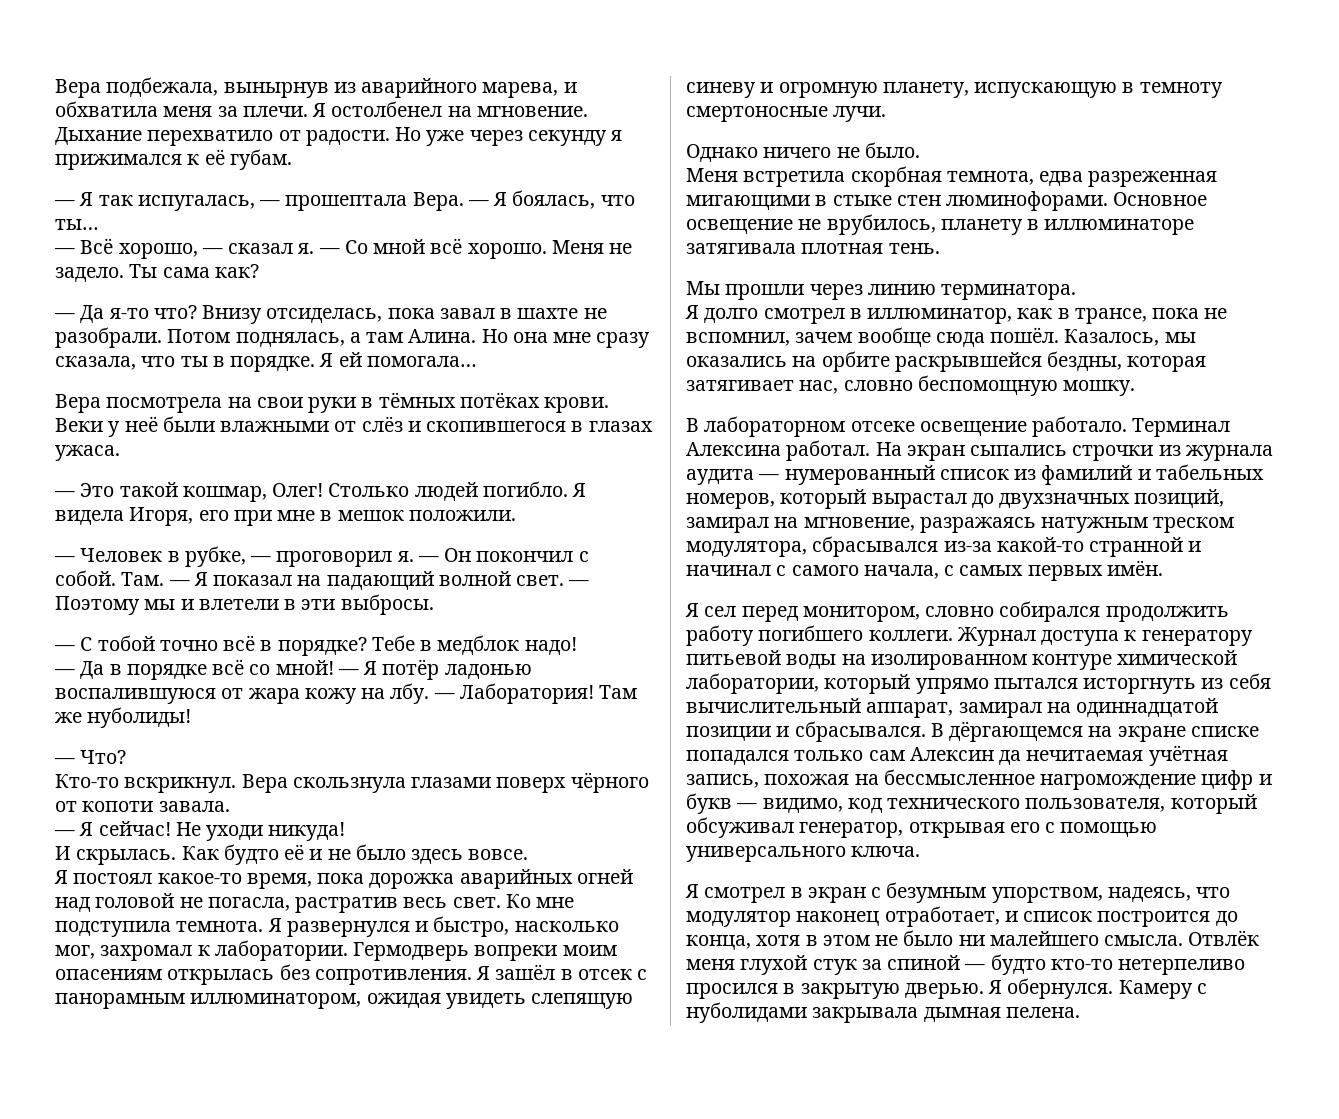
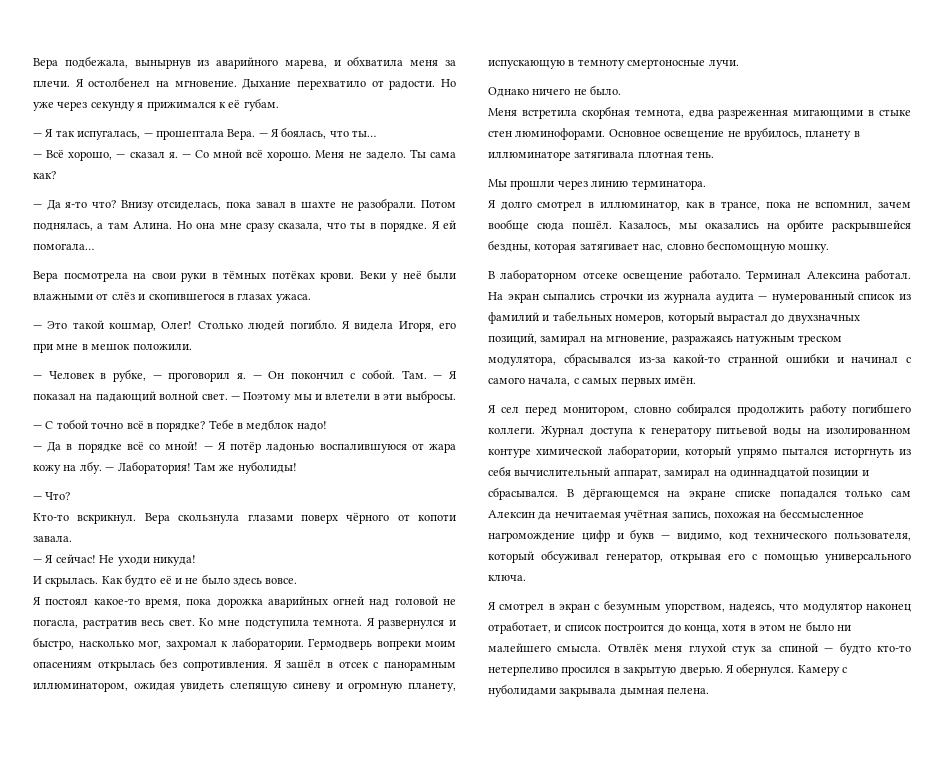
(1184, 547) none -> [785,353,829,364] ошибки

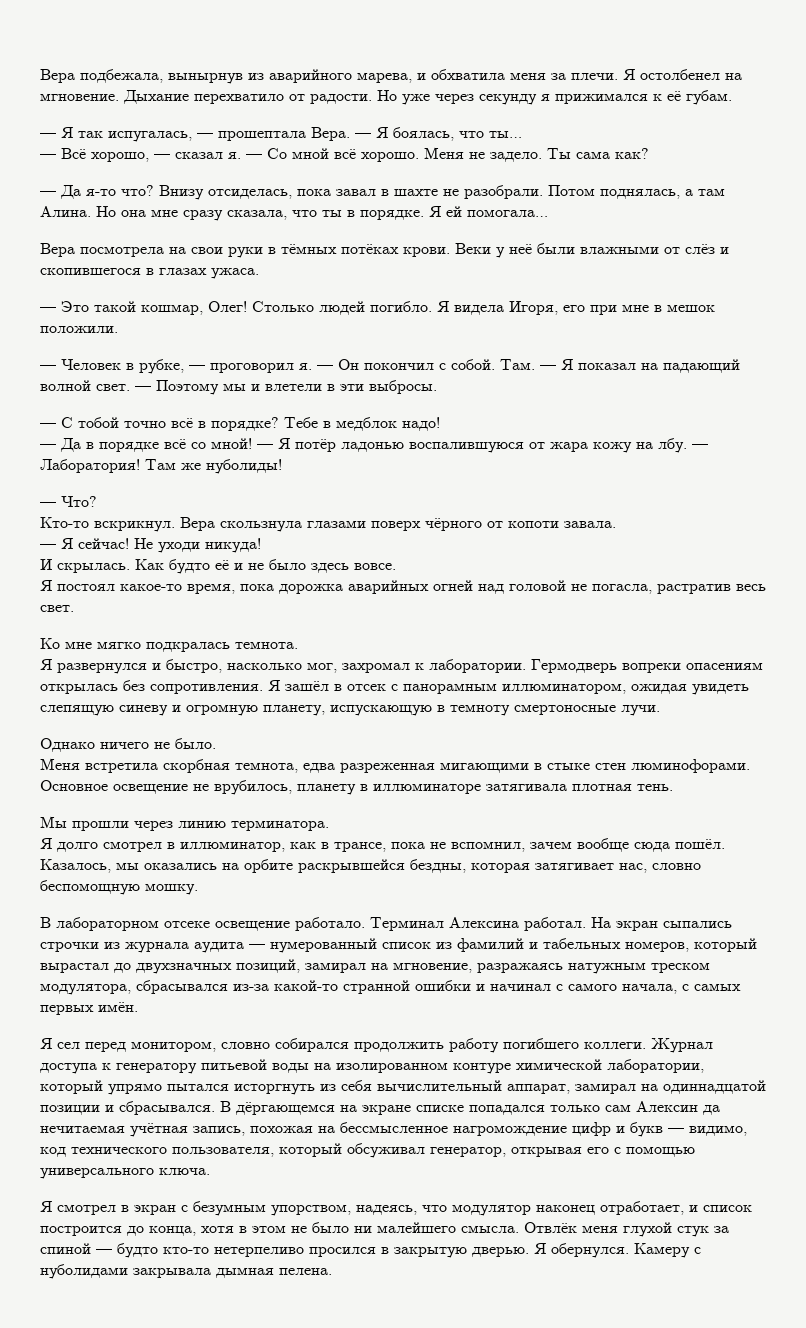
(195, 622) none -> (74, 608) //
[244,619,309,629] подступила -> [97,641,230,652] мягко подкралась
(363, 622) none -> (298, 645) //
[425,641,456,647] моим -> (681, 668) none

